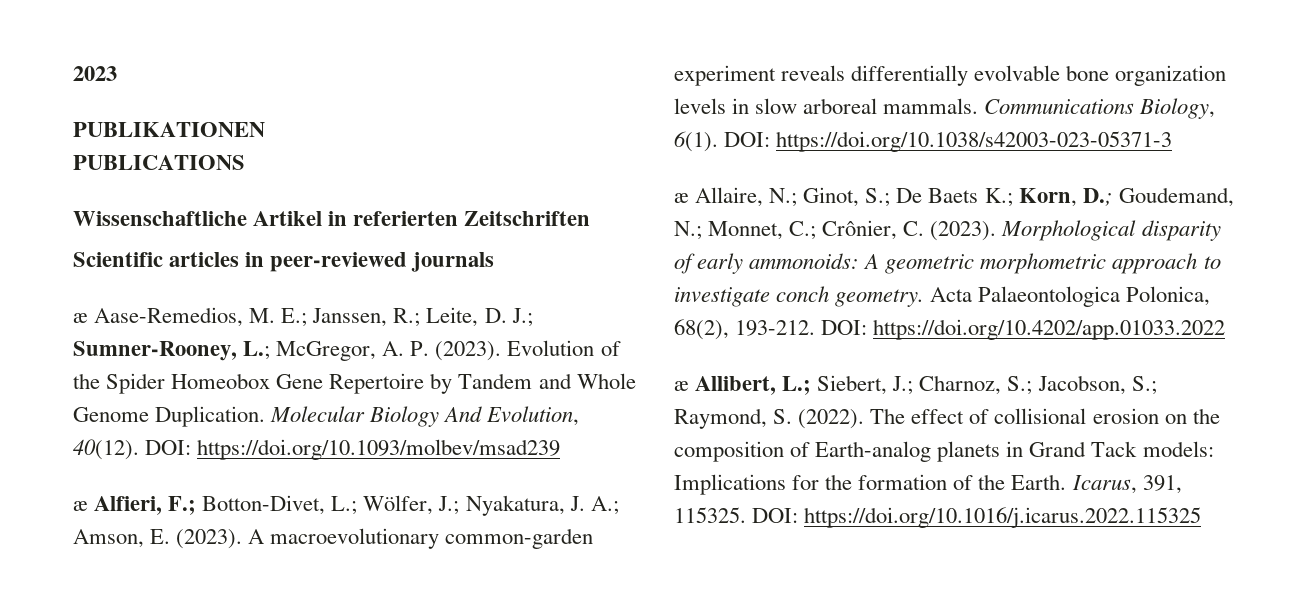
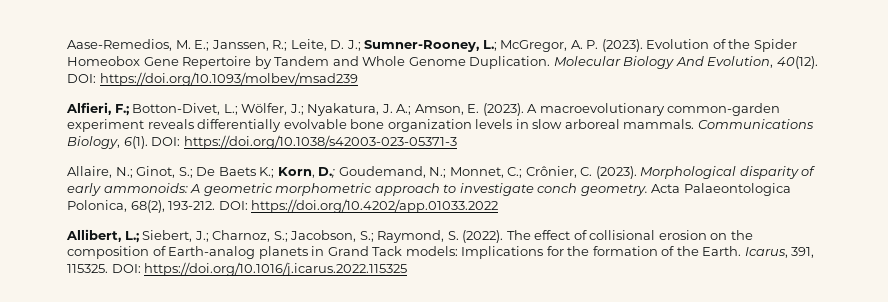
[73,66,117,81] [73,122,265,137] [73,155,245,170] [73,211,591,226] [73,252,495,272] [73,313,88,323] 2023 // PUBLIKATIONEN // PUBLICATIONS // Wissenschaftliche Artikel in referierten Zeitschriften // Scientific articles in peer-reviewed journals // æ -> (67, 45) none
[73,501,88,511] æ -> (358, 79) none
[674,193,689,203] æ -> (457, 142) none
[674,381,689,391] æ -> (499, 206) none

